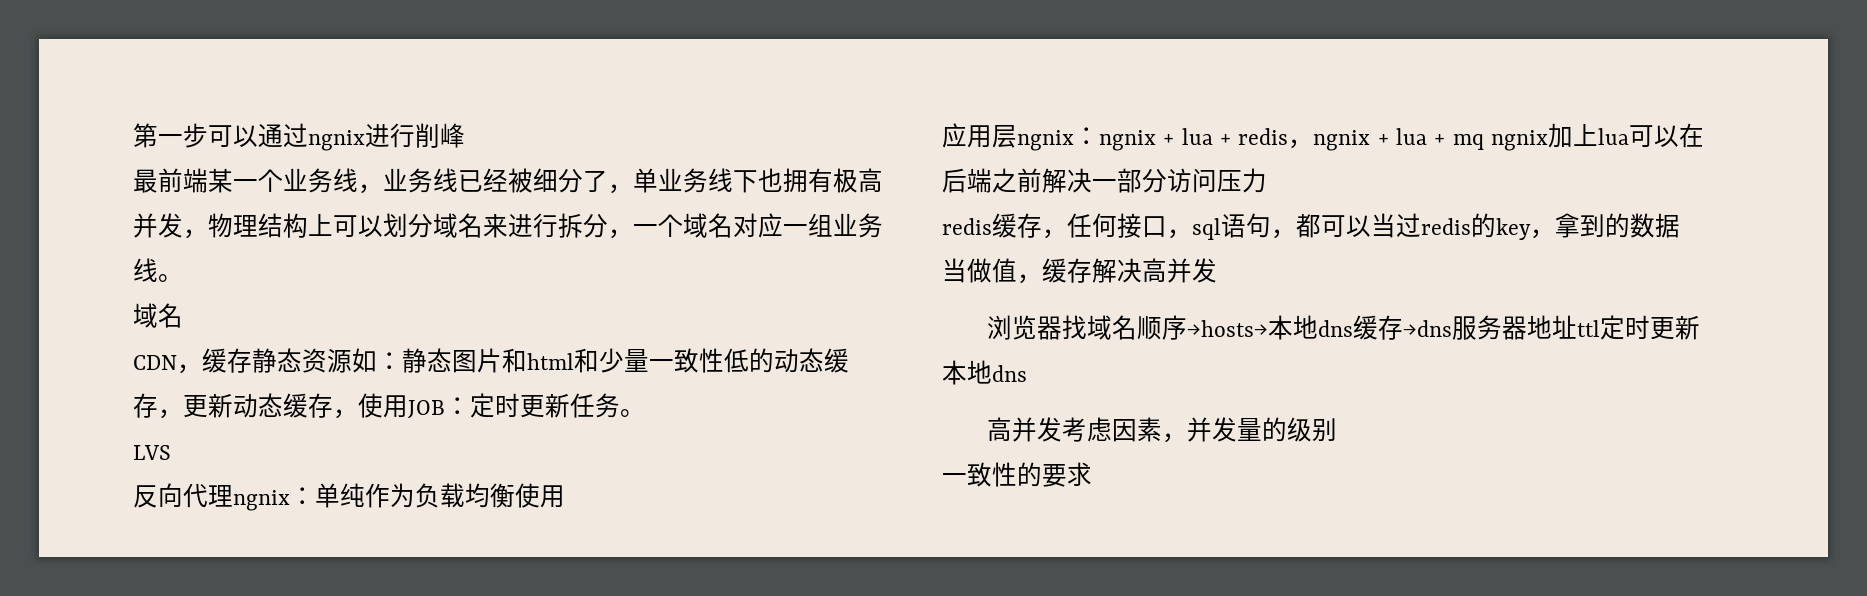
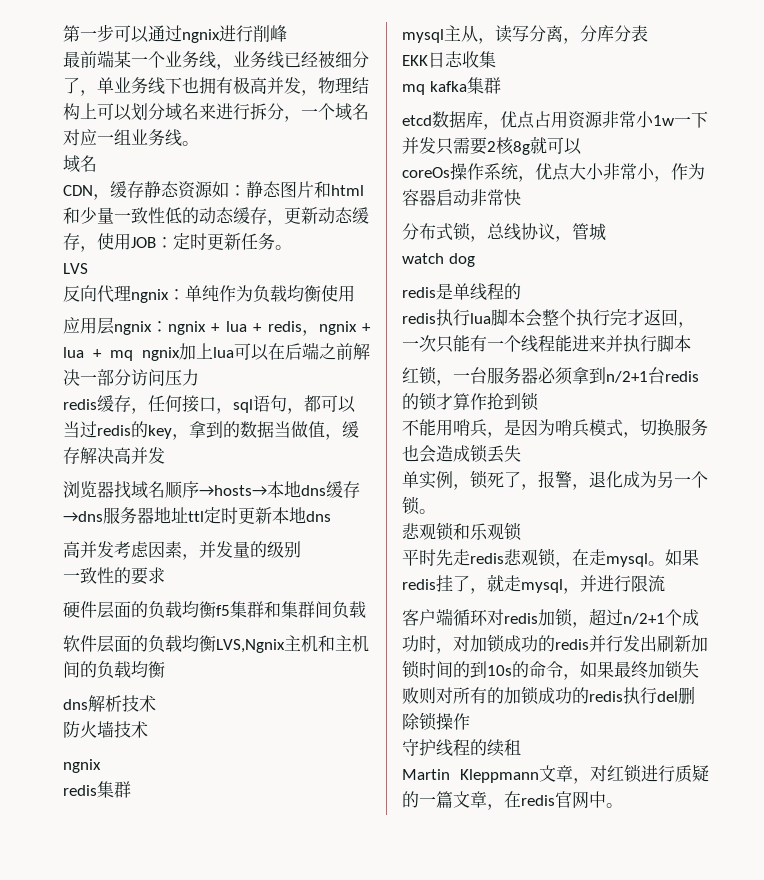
(1092, 474) none -> [63,601,366,619] [63,635,369,653] [63,661,165,679] [63,695,156,712] [63,721,148,738] [63,759,101,773] [63,781,131,798] [402,25,648,44] [402,51,496,68] [402,77,501,95] [402,111,708,130] [402,136,582,155] [402,163,705,182] [402,189,521,206] [402,222,606,242] [402,253,475,267] [402,283,521,301] [402,309,695,328] [402,335,691,353] [402,366,699,386] [402,392,539,411] [402,419,708,438] [402,444,521,463] [402,470,708,490] [402,496,436,515] [402,522,522,541] [402,548,699,568] [402,574,665,594] [402,608,699,628] [402,634,708,654] [402,660,699,680] [402,686,695,705] [402,712,470,731] [402,739,521,757] [402,764,709,784] [402,791,623,810] // 硬件层面的负载均衡f5集群和集群间负载 // 软件层面的负载均衡LVS,Ngnix主机和主机间的负载均衡 // dns解析技术 // 防火墙技术 // ngnix // redis集群 // mysql主从，读写分离，分库分表 // EKK日志收集 // mq kafka集群 // etcd数据库，优点占用资源非常小1w一下并发只需要2核8g就可以 // coreOs操作系统，优点大小非常小，作为容器启动非常快 // 分布式锁，总线协议，管城 // watch dog // redis是单线程的 // redis执行lua脚本会整个执行完才返回，一次只能有一个线程能进来并执行脚本 // 红锁，一台服务器必须拿到n/2+1台redis的锁才算作抢到锁 // 不能用哨兵，是因为哨兵模式，切换服务也会造成锁丢失 // 单实例，锁死了，报警，退化成为另一个锁。 // 悲观锁和乐观锁 // 平时先走redis悲观锁，在走mysql。如果redis挂了，就走mysql，并进行限流 // 客户端循环对redis加锁，超过n/2+1个成功时，对加锁成功的redis并行发出刷新加锁时间的到10s的命令，如果最终加锁失败则对所有的加锁成功的redis执行del删除锁操作 // 守护线程的续租 // Martin Kleppmann文章，对红锁进行质疑的一篇文章，在redis官网中。

